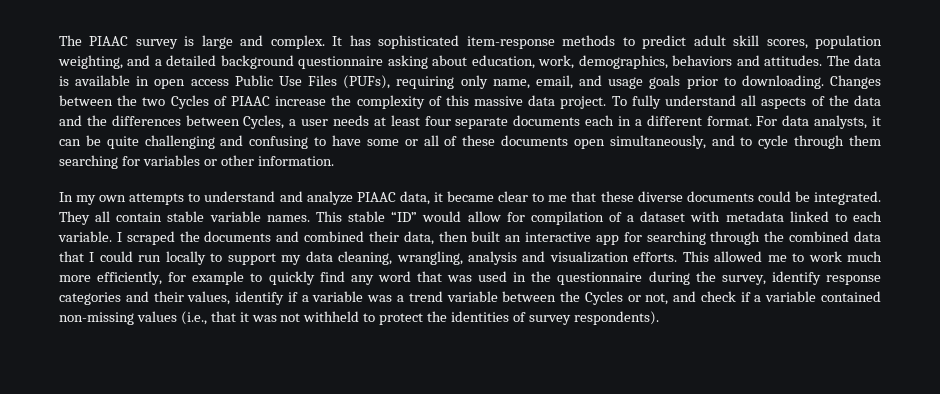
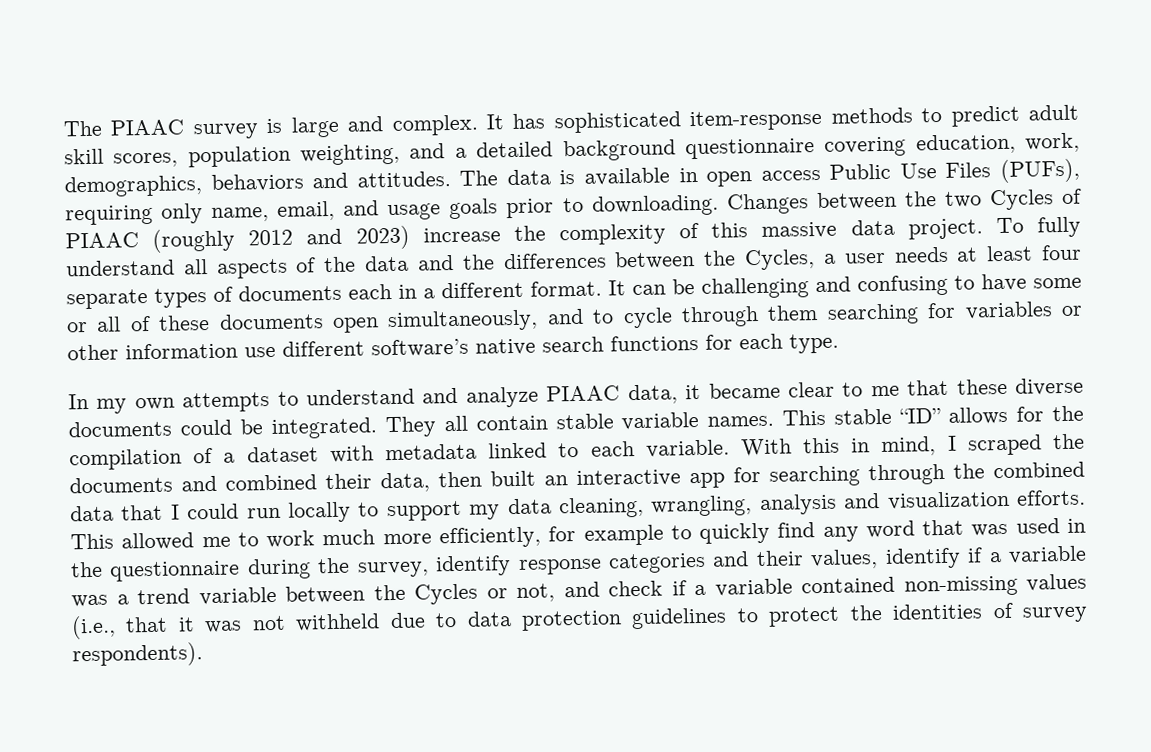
[387,55,468,69] asking about -> [824,136,907,157] covering
(270, 101) none -> [152,225,410,253] (roughly 2012 and 2023)
(240, 120) none -> [703,250,737,266] the
(509, 123) none -> [154,286,233,308] types of
[756,115,882,129] For data analysts, it -> [608,280,626,296] It
[106,136,139,149] quite -> (695, 287) none
[257,156,334,166] information. -> [125,333,839,360] information use different software’s native search functions for each type.
[422,211,525,222] would allow for -> [948,405,1084,425] allows for the
(112, 236) none -> [740,436,937,457] With this in mind,
(360, 316) none -> [389,607,728,631] due to data protection guidelines

